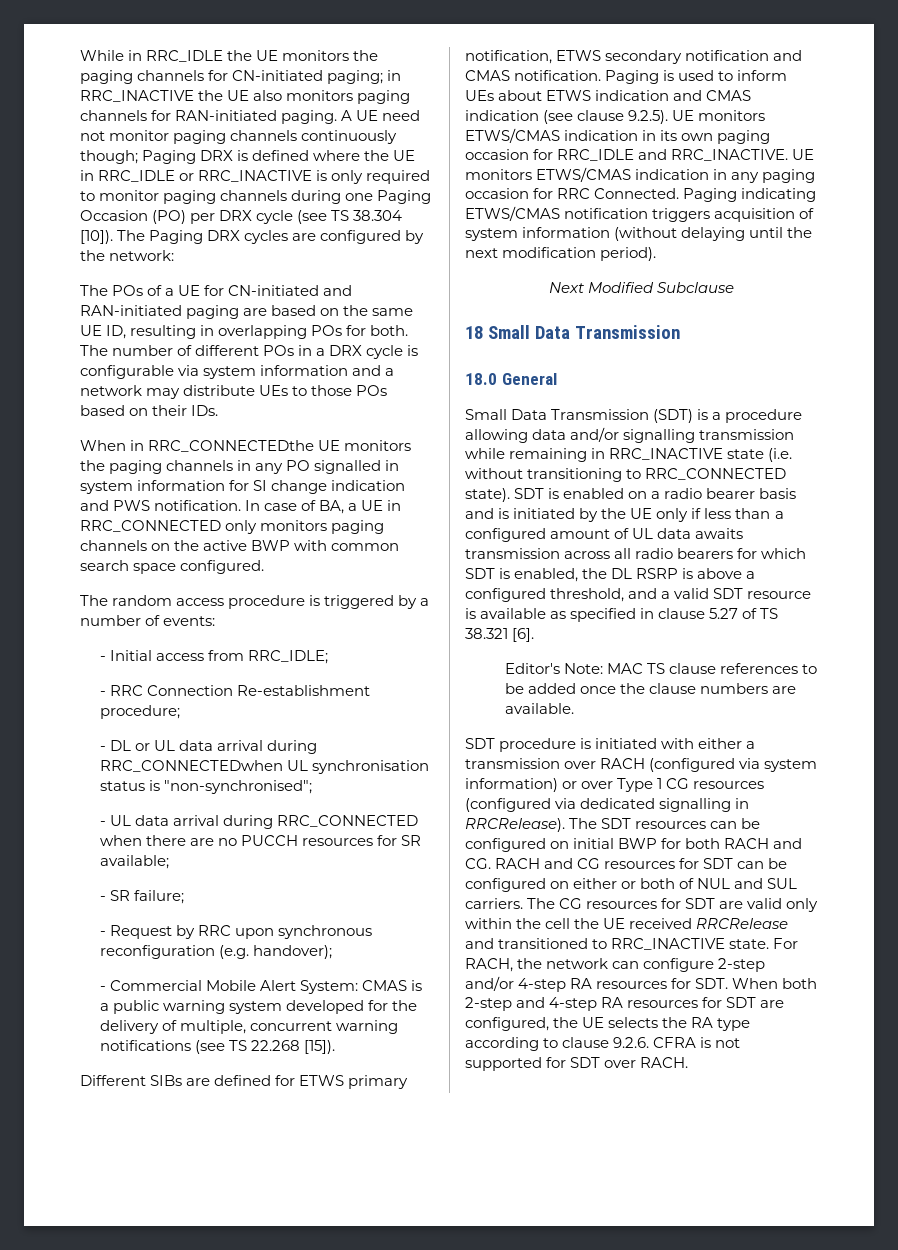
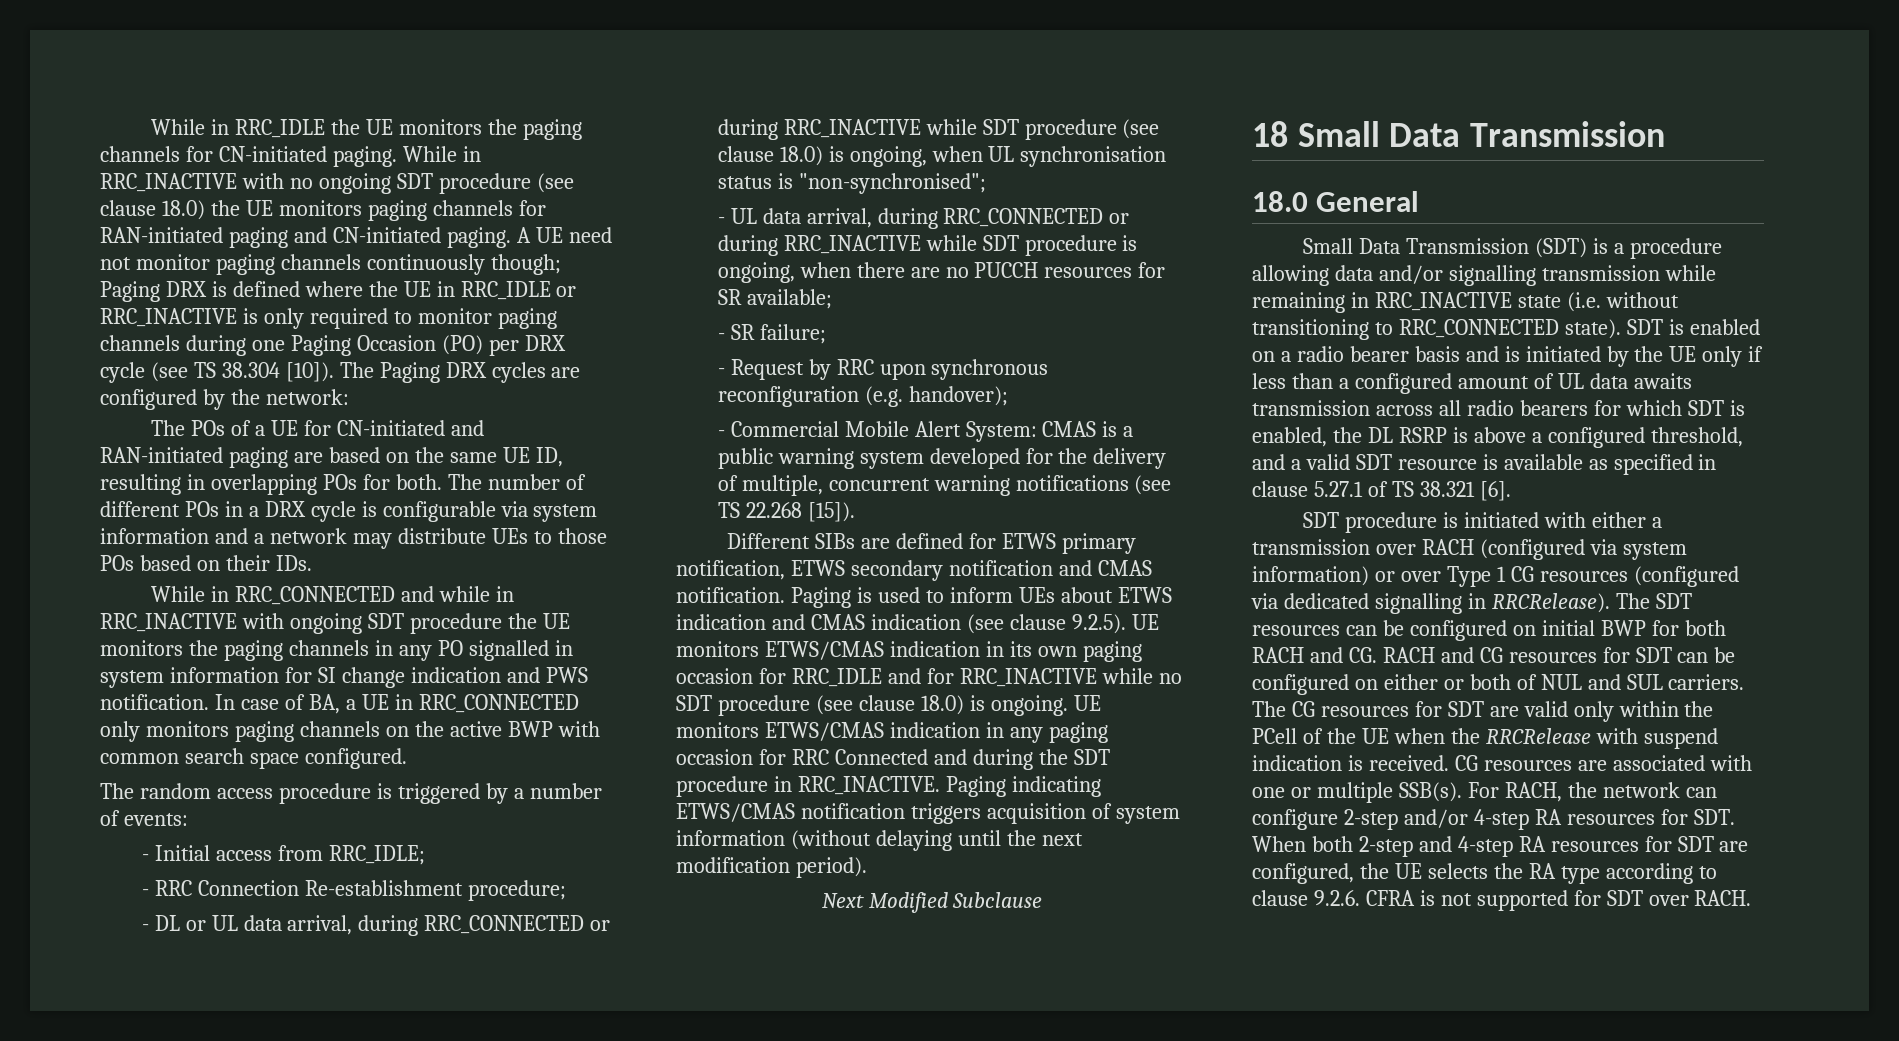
[327,70,402,84] [80,90,283,102] paging; in RRC_INACTIVE the UE also -> [332,146,481,167] [100,173,574,194] [100,200,273,220] paging. While in RRC_INACTIVE with no ongoing SDT procedure (see clause 18.0) the UE
(278, 115) none -> [228,227,441,248] paging and CN-initiated
[80,440,315,452] When in RRC_CONNECTEDthe -> [151,586,515,605] [100,613,537,634] While in RRC_CONNECTED and while in RRC_INACTIVE with ongoing SDT procedure the
[217,740,318,754] [99,760,283,772] arrival during RRC_CONNECTEDwhen -> [287,915,611,936] [717,119,1160,140] [717,146,983,167] arrival, during RRC_CONNECTED or during RRC_INACTIVE while SDT procedure (see clause 18.0) is ongoing, when
[173,815,419,829] arrival during RRC_CONNECTED -> [806,208,1130,229] [717,235,1138,256] [717,262,795,283] arrival, during RRC_CONNECTED or during RRC_INACTIVE while SDT procedure is ongoing,
[671,149,789,161] RRC_INACTIVE. -> [926,668,1182,687] [676,695,1068,716] for RRC_INACTIVE while no SDT procedure (see clause 18.0) is ongoing.
[594,188,680,199] Connected. -> [834,749,1110,770] [676,776,940,797] Connected and during the SDT procedure in RRC_INACTIVE.
[709,608,739,619] 5.27 -> [1313,481,1363,497] 5.27.1
[504,663,818,674] [504,683,797,694] [504,703,574,714] // Editor's Note: MAC TS clause references to be added once the clause numbers are available. -> (1511, 491) none
[545,918,789,929] [465,938,770,950] cell the UE received RRCRelease and transitioned to RRC_INACTIVE state. -> [1252,728,1718,749] [1252,755,1752,771] [1252,782,1462,803] PCell of the UE when the RRCRelease with suspend indication is received. CG resources are associated with one or multiple SSB(s).

